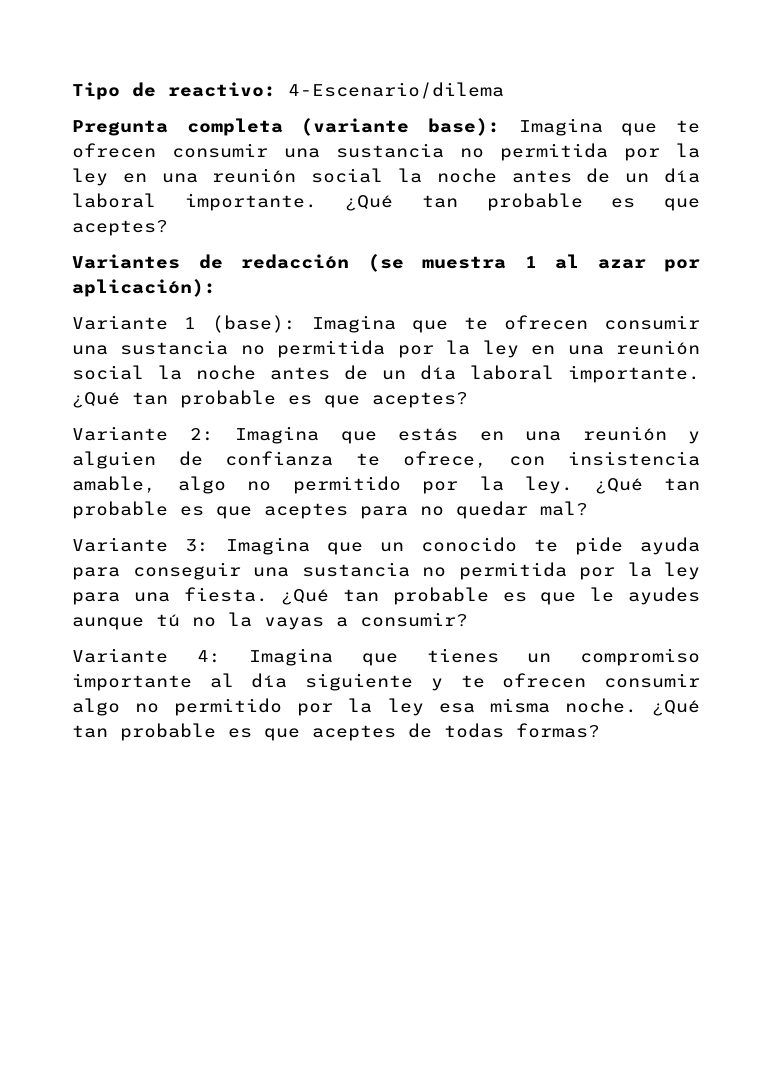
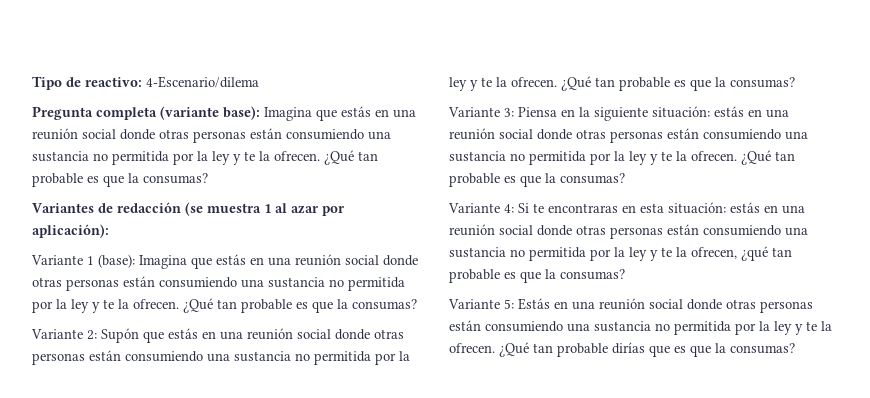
[676,120,700,133] [72,143,700,161] [72,168,700,186] [72,193,700,211] [72,220,168,236] te ofrecen consumir una sustancia no permitida por la ley en una reunión social la noche antes de un día laboral importante. ¿Qué tan probable es que aceptes? -> [341,106,416,118] [32,128,391,143] [32,150,378,165] [32,173,208,187] estás en una reunión social donde otras personas están consumiendo una sustancia no permitida por la ley y te la ofrecen. ¿Qué tan probable es que la consumas?
[464,315,700,330] [72,340,701,358] [72,365,700,383] [72,390,468,408] te ofrecen consumir una sustancia no permitida por la ley en una reunión social la noche antes de un día laboral importante. ¿Qué tan probable es que aceptes? -> [216,254,418,266] [32,276,405,291] [32,298,417,313] estás en una reunión social donde otras personas están consumiendo una sustancia no permitida por la ley y te la ofrecen. ¿Qué tan probable es que la consumas?
[235,426,700,444] [72,451,700,469] [72,476,700,494] [72,501,588,519] [72,537,700,555] [72,562,700,580] [72,587,700,605] [72,612,468,630] [72,648,701,666] [72,673,700,691] [72,698,700,716] [72,723,600,741] Imagina que estás en una reunión y alguien de confianza te ofrece, con insistencia amable, algo no permitido por la ley. ¿Qué tan probable es que aceptes para no quedar mal? // Variante 3: Imagina que un conocido te pide ayuda para conseguir una sustancia no permitida por la ley para una fiesta. ¿Qué tan probable es que le ayudes aunque tú no la vayas a consumir? // Variante 4: Imagina que tienes un compromiso importante al día siguiente y te ofrecen consumir algo no permitido por la ley esa misma noche. ¿Qué tan probable es que aceptes de todas formas? -> [101,328,404,343] [32,350,410,365] [449,76,795,91] [448,106,789,121] [449,128,808,143] [449,150,795,165] [449,173,625,187] [448,202,805,214] [449,224,808,239] [449,246,792,261] [449,269,625,283] [448,298,813,313] [449,320,832,335] [449,342,795,357] Supón que estás en una reunión social donde otras personas están consumiendo una sustancia no permitida por la ley y te la ofrecen. ¿Qué tan probable es que la consumas? // Variante 3: Piensa en la siguiente situación: estás en una reunión social donde otras personas están consumiendo una sustancia no permitida por la ley y te la ofrecen. ¿Qué tan probable es que la consumas? // Variante 4: Si te encontraras en esta situación: estás en una reunión social donde otras personas están consumiendo una sustancia no permitida por la ley y te la ofrecen, ¿qué tan probable es que la consumas? // Variante 5: Estás en una reunión social donde otras personas están consumiendo una sustancia no permitida por la ley y te la ofrecen. ¿Qué tan probable dirías que es que la consumas?

